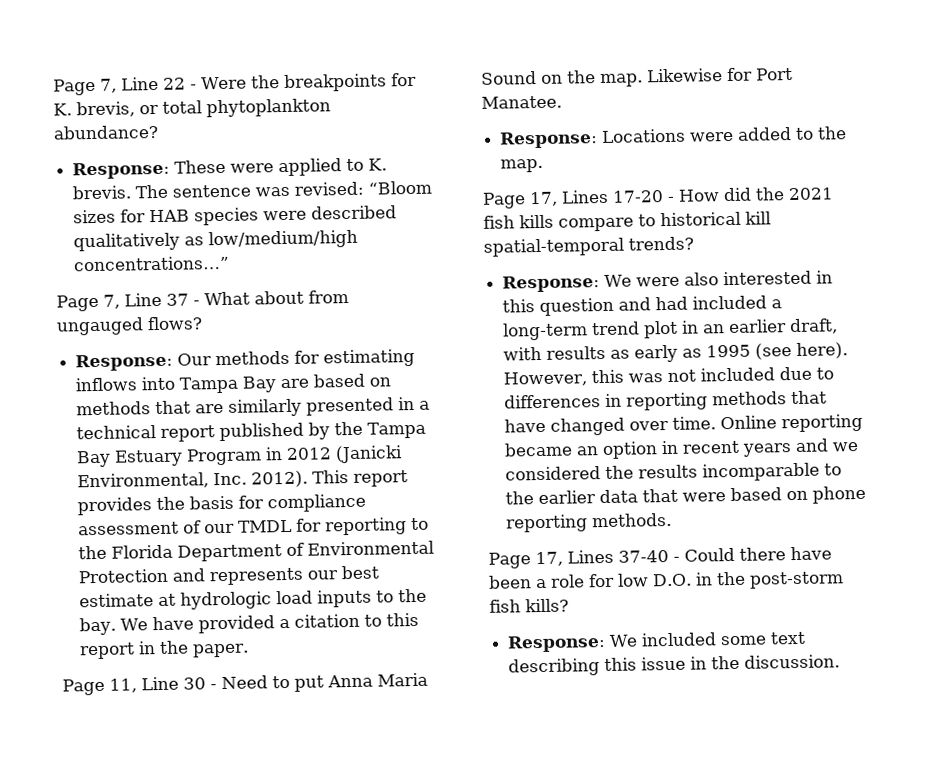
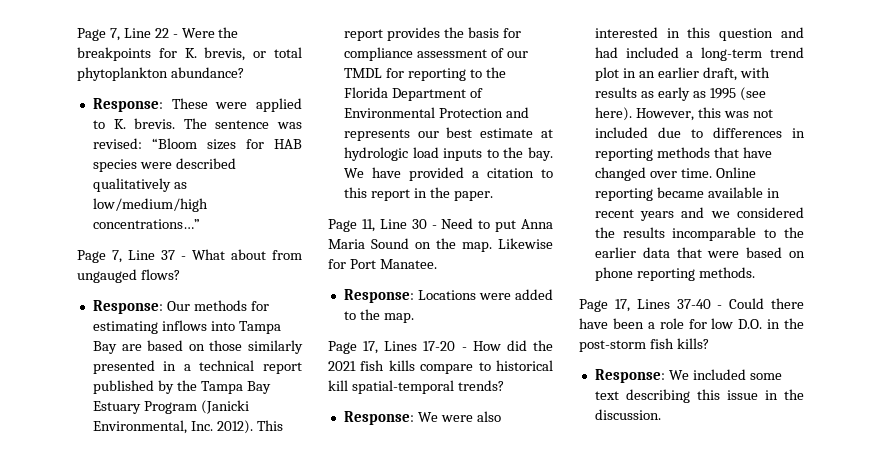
[76,400,225,416] methods that are -> [209,340,243,351] those
[265,447,333,461] in 2012 -> (197, 407) none
[576,441,659,460] an option -> [707,187,763,198] available

